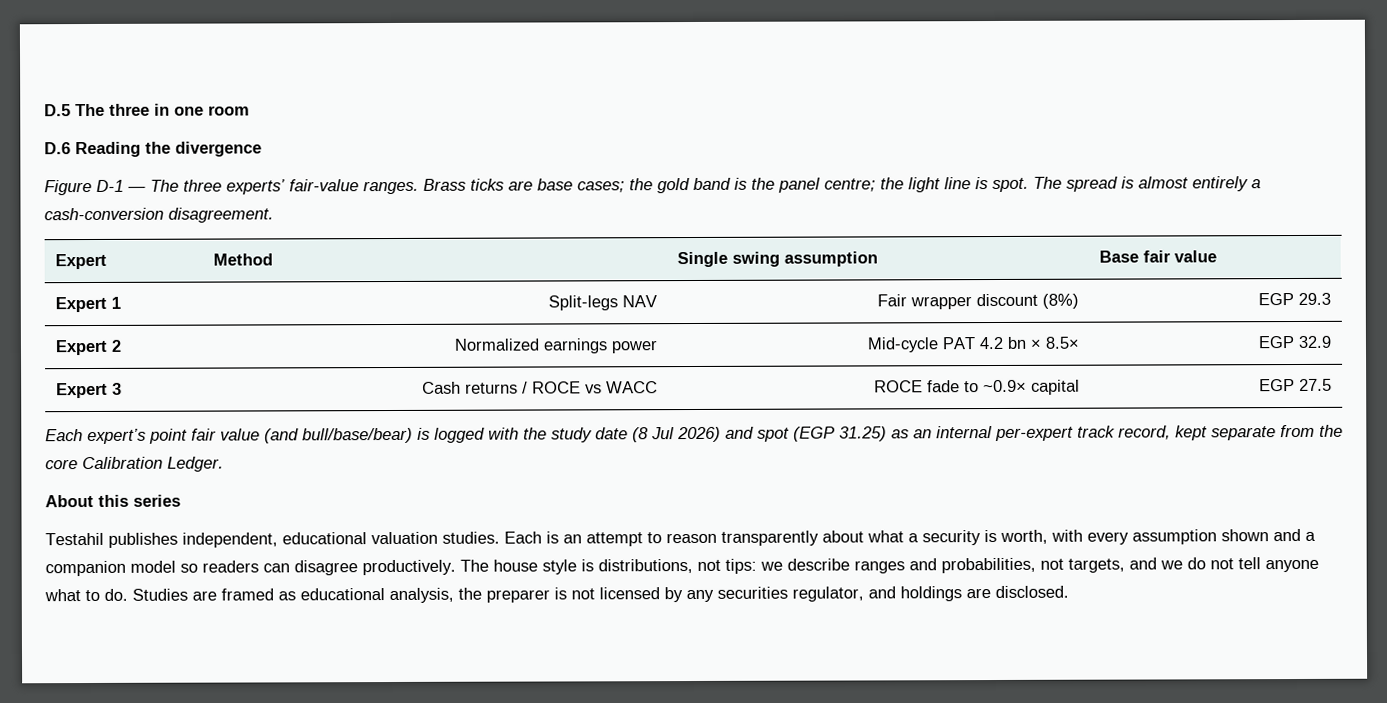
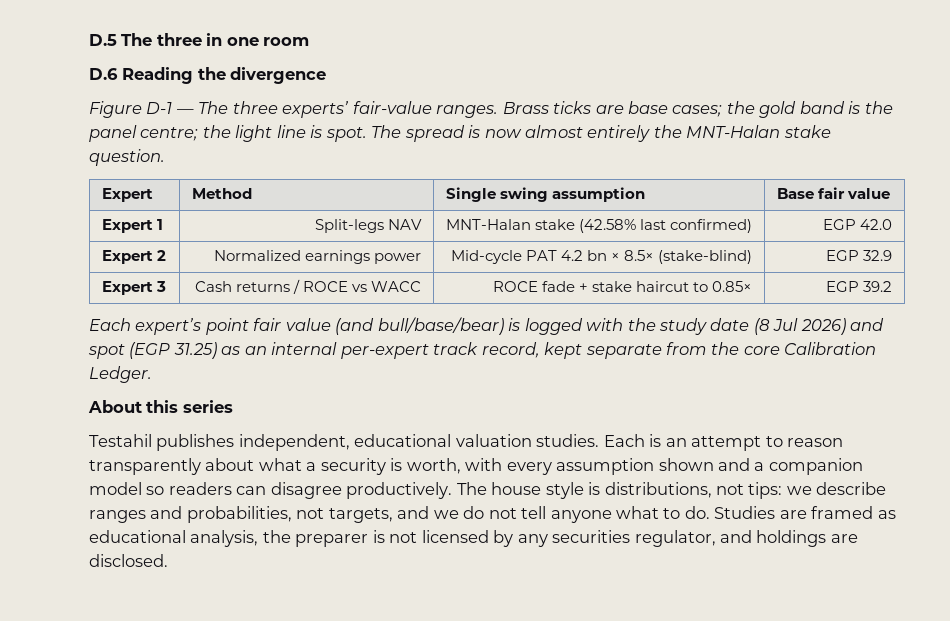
(1134, 182) none -> [484,129,522,138] now
[1251,179,1261,189] [44,207,274,223] a cash-conversion disagreement. -> [653,125,831,138] [89,149,165,166] the MNT-Halan stake question.
[876,293,1079,310] [1257,292,1331,306] Fair wrapper discount (8%) | EGP 29.3 -> [446,219,753,233] [823,219,893,230] MNT-Halan stake (42.58% last confirmed) | EGP 42.0
(1079, 342) none -> [658,250,753,264] (stake-blind)
[963,379,1080,395] [1258,378,1332,392] to ~0.9× capital | EGP 27.5 -> [579,281,753,292] [826,281,893,292] + stake haircut to 0.85× | EGP 39.2

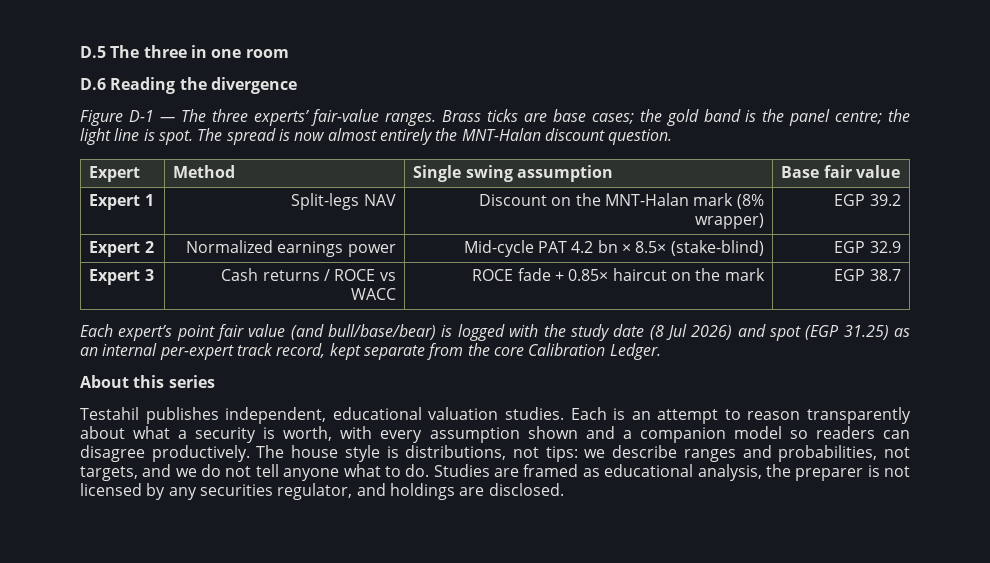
[783,125,831,138] stake -> [544,128,605,141] discount
[446,219,753,233] [823,219,893,230] MNT-Halan stake (42.58% last confirmed) | EGP 42.0 -> [479,193,764,209] [694,213,764,229] [834,194,901,206] Discount on the MNT-Halan mark (8% wrapper) | EGP 39.2
[592,281,753,292] [826,281,893,292] stake haircut to 0.85× | EGP 39.2 -> [568,268,765,281] [834,269,901,281] 0.85× haircut on the mark | EGP 38.7

